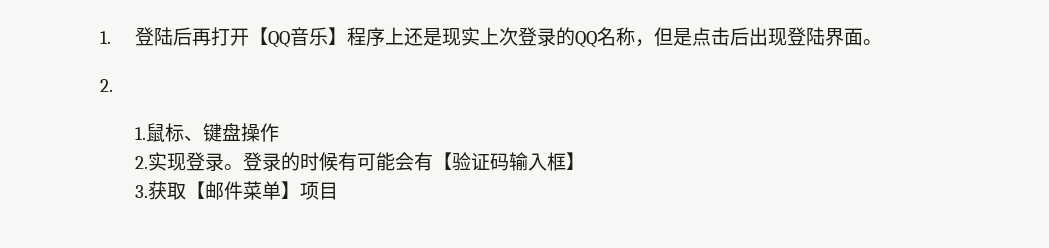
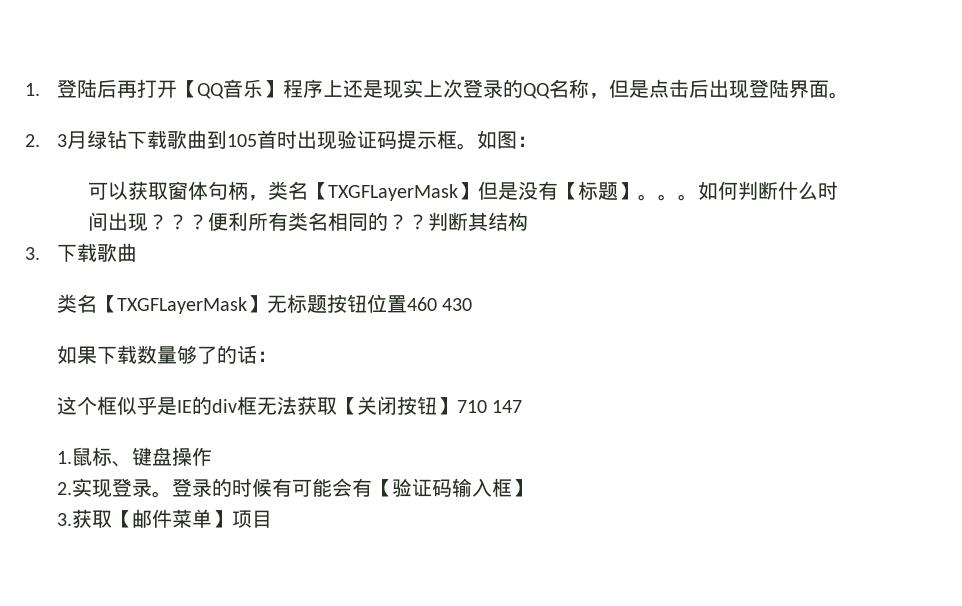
(113, 85) none -> [56,130,537,150] [88,181,839,201] [88,212,529,232] [25,243,137,262] [56,294,473,314] [56,345,277,364] [56,396,523,415] 3月绿钻下载歌曲到105首时出现验证码提示框。如图： // 可以获取窗体句柄，类名【TXGFLayerMask】但是没有【标题】。。。如何判断什么时间出现？？？便利所有类名相同的？？判断其结构 // 3.下载歌曲 // 类名【TXGFLayerMask】无标题按钮位置460 430 // 如果下载数量够了的话： // 这个框似乎是IE的div框无法获取【关闭按钮】710 147

